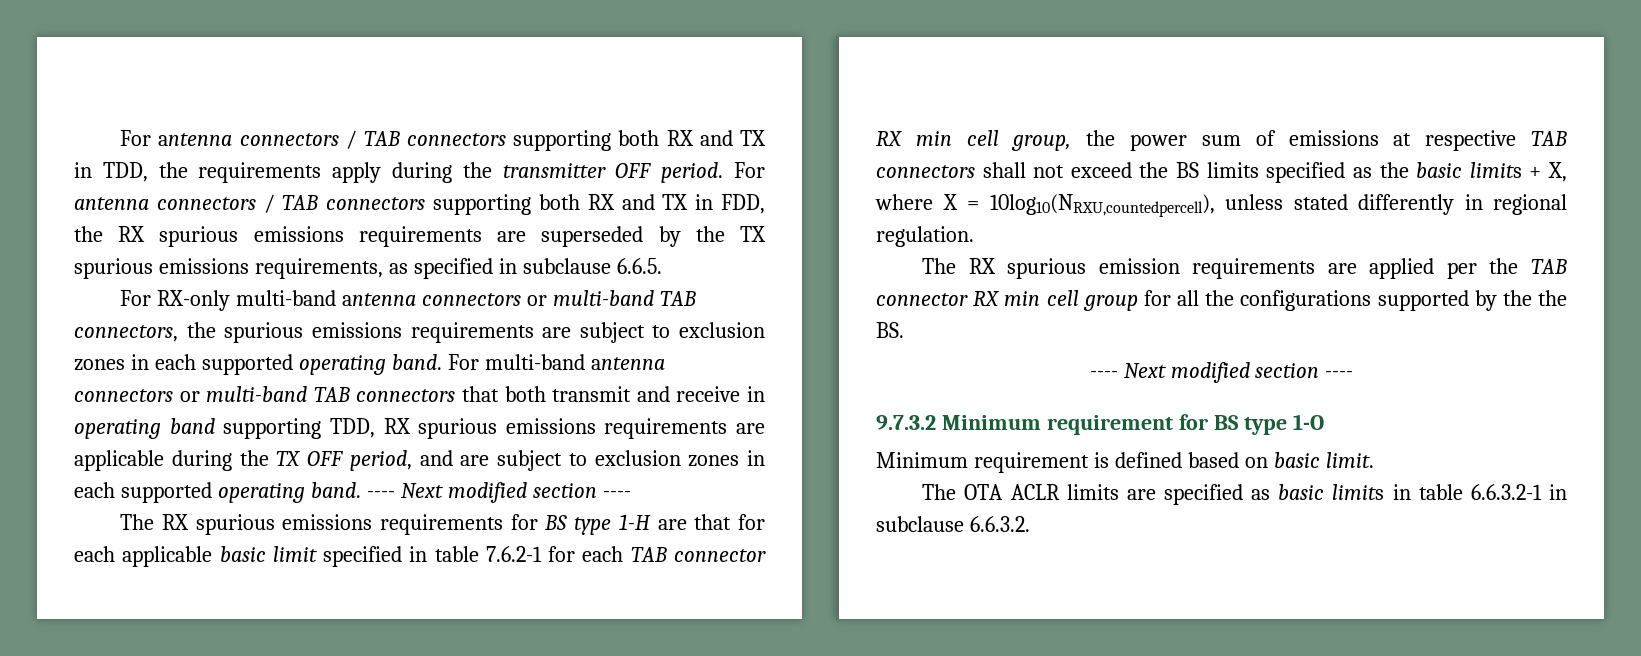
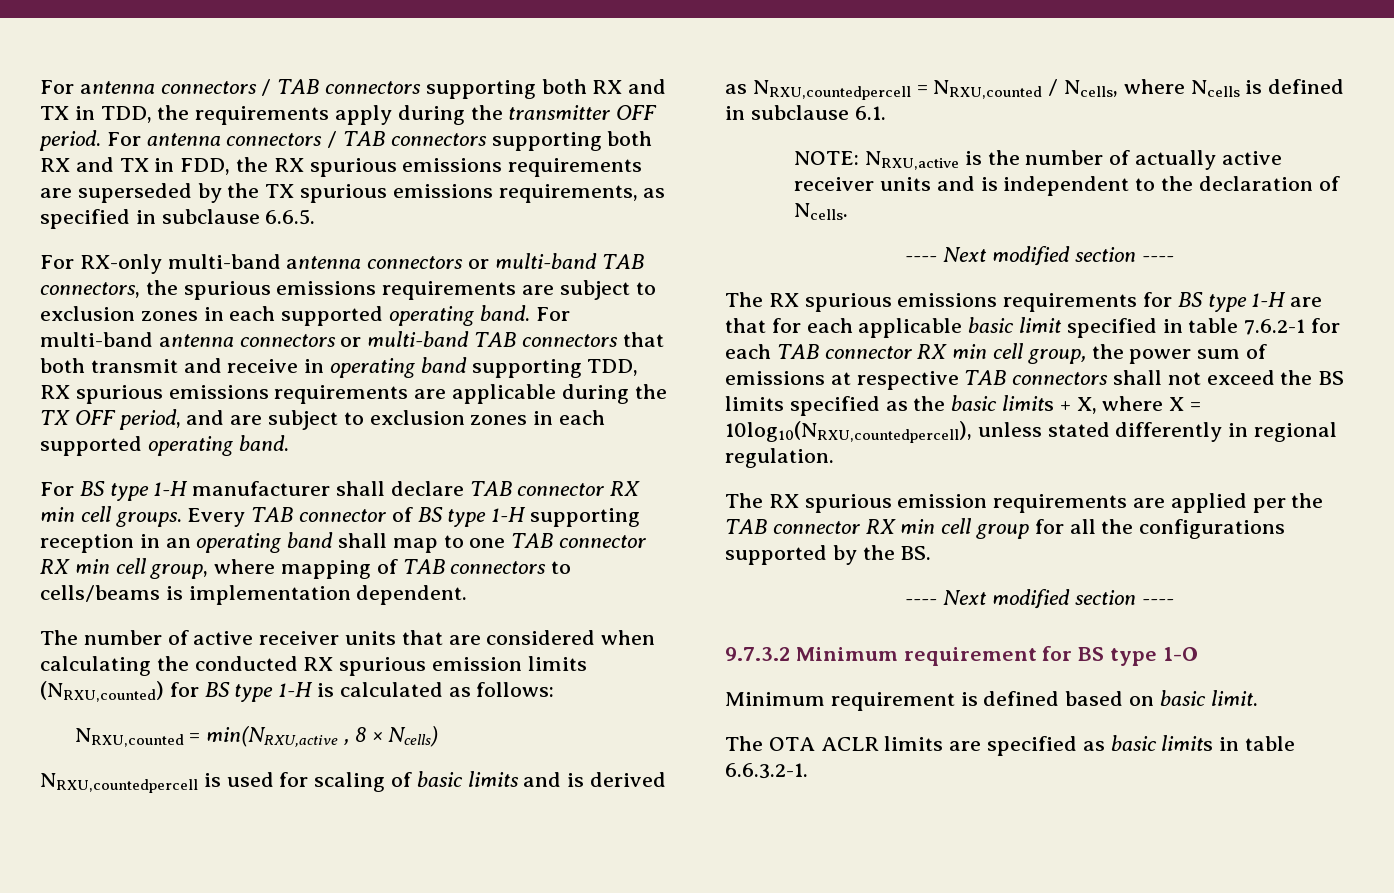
(361, 490) none -> [40,481,641,501] [40,506,641,527] [40,532,647,553] [40,558,572,579] [40,585,468,605] [40,630,656,645] [40,656,587,676] [40,681,555,702] [74,726,439,747] [40,771,667,793] [725,79,1345,100] [725,105,886,120] [794,150,1282,170] [794,176,1340,196] [794,203,849,220] // For BS type 1-H manufacturer shall declare TAB connector RX min cell groups. Every TAB connector of BS type 1-H supporting reception in an operating band shall map to one TAB connector RX min cell group, where mapping of TAB connectors to cells/beams is implementation dependent. // The number of active receiver units that are considered when calculating the conducted RX spurious emission limits (NRXU,counted) for BS type 1-H is calculated as follows: // NRXU,counted = min(NRXU,active , 8 × Ncells) // NRXU,countedpercell is used for scaling of basic limits and is derived as NRXU,countedpercell = NRXU,counted / Ncells, where Ncells is defined in subclause 6.1. // NOTE: NRXU,active is the number of actually active receiver units and is independent to the declaration of Ncells. //
[1538,290,1567,306] the -> (895, 552) none
[1470,484,1567,500] [876,516,1030,532] 6.6.3.2-1 in subclause 6.6.3.2. -> [725,763,808,779] 6.6.3.2-1.

